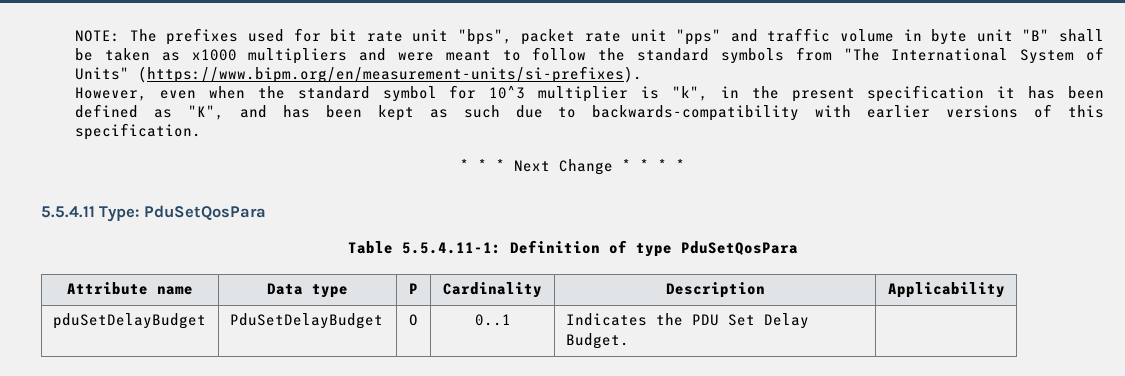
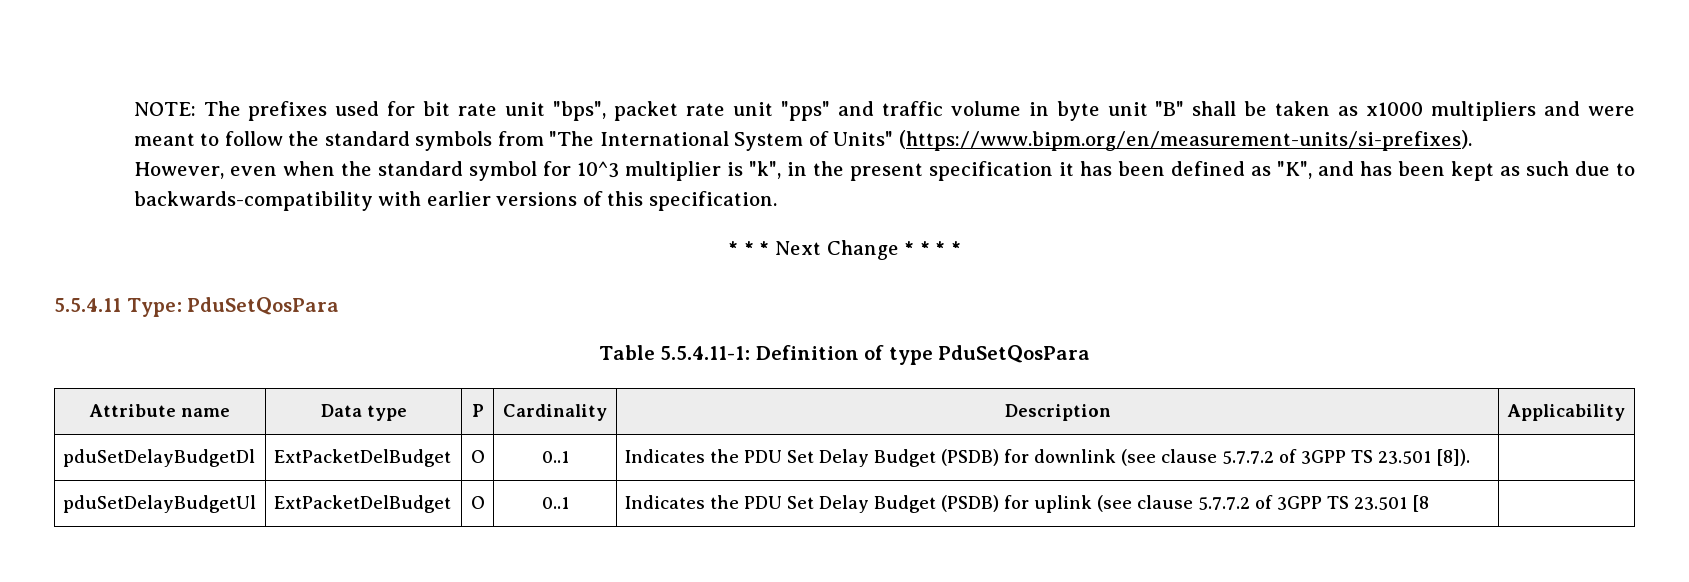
[52,313,206,329] [229,313,383,329] [409,314,418,326] [474,314,511,326] [565,313,809,329] [565,333,629,349] pduSetDelayBudget | PduSetDelayBudget | O | 0..1 | Indicates the PDU Set Delay Budget. -> [62,449,255,467] [273,449,451,467] [470,450,485,463] [541,451,569,463] [624,449,1470,467] [62,495,256,513] [273,495,451,513] [470,496,485,509] [541,497,569,509] [624,495,1429,513] pduSetDelayBudgetDl | ExtPacketDelBudget | O | 0..1 | Indicates the PDU Set Delay Budget (PSDB) for downlink (see clause 5.7.7.2 of 3GPP TS 23.501 [8]). | // pduSetDelayBudgetUl | ExtPacketDelBudget | O | 0..1 | Indicates the PDU Set Delay Budget (PSDB) for uplink (see clause 5.7.7.2 of 3GPP TS 23.501 [8

